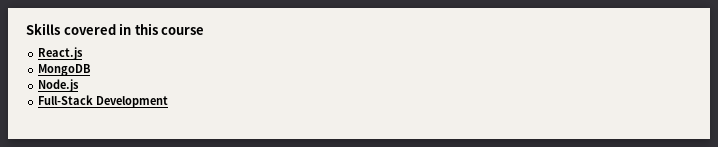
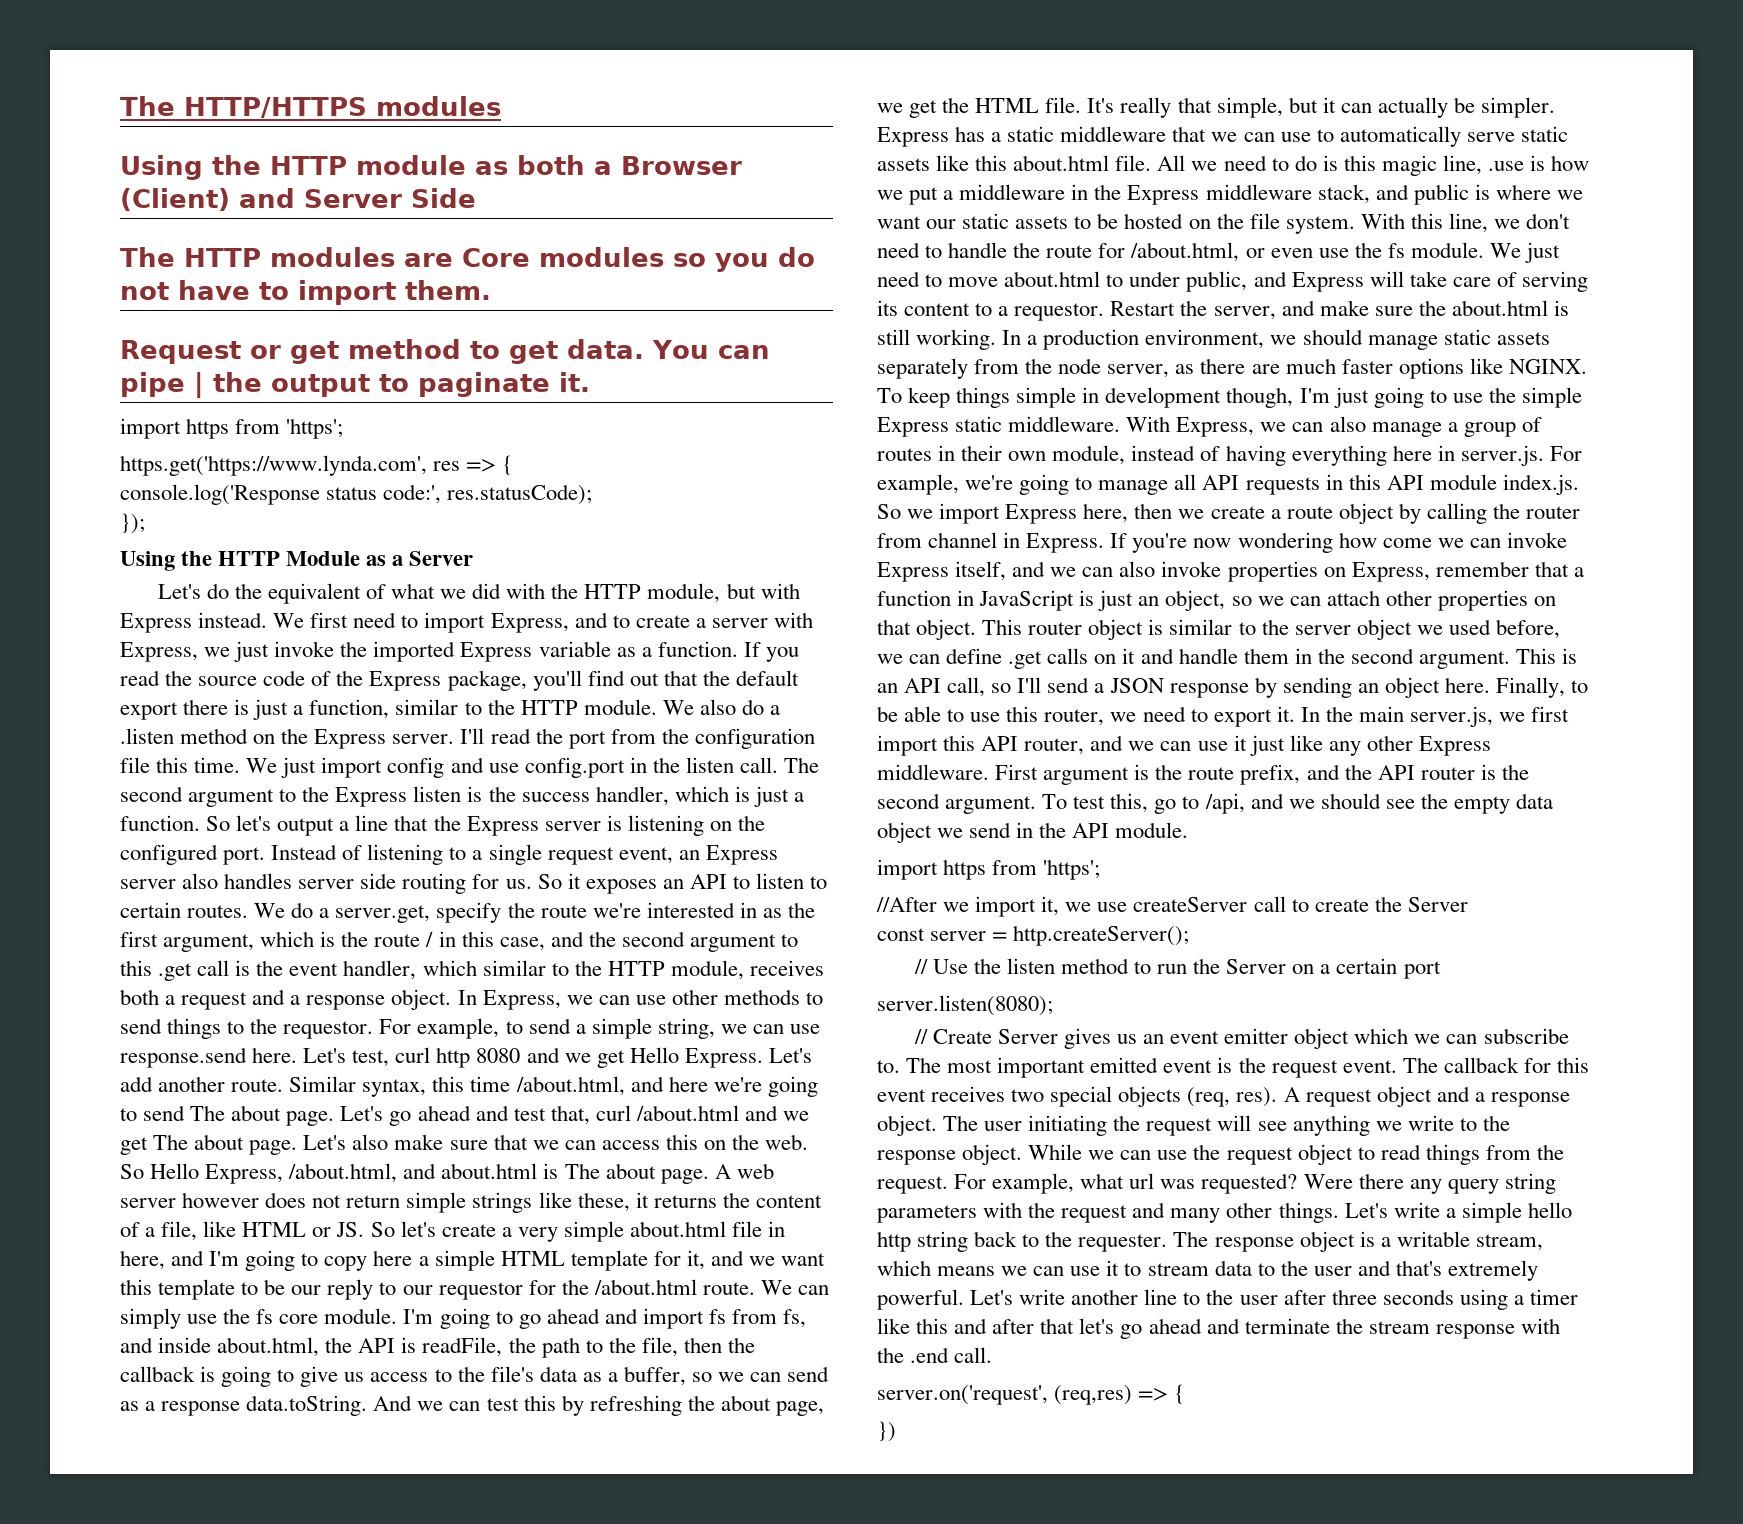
[26,23,205,35] [38,47,84,60] [38,64,92,76] [38,79,80,92] [38,95,169,108] Skills covered in this course // React.js // MongoDB // Node.js // Full-Stack Development -> [120,96,502,118] [120,155,743,180] [120,188,476,211] [120,247,816,272] [120,280,491,305] [120,339,770,364] [120,372,590,398] [120,418,344,439] [120,455,514,476] [120,484,593,505] [120,513,145,534] [120,551,474,571] [157,583,800,604] [120,612,813,633] [120,641,799,662] [120,670,799,691] [120,699,781,720] [120,728,815,749] [120,757,820,778] [120,786,804,807] [120,815,765,836] [120,844,778,865] [120,873,828,894] [120,902,815,923] [120,931,799,952] [120,960,824,981] [120,989,824,1010] [120,1018,821,1039] [120,1047,812,1068] [120,1076,818,1097] [120,1105,810,1126] [120,1134,809,1155] [120,1163,774,1184] [120,1192,822,1213] [120,1221,786,1242] [120,1250,826,1271] [120,1279,830,1300] [120,1308,807,1329] [120,1337,755,1358] [120,1366,830,1387] [120,1395,824,1416] [877,97,1556,118] [877,126,1568,147] [877,155,1590,176] [877,184,1583,205] [877,213,1571,234] [877,242,1561,263] [877,271,1588,292] [877,300,1569,321] [877,329,1550,350] [877,358,1587,379] [877,387,1582,408] [877,416,1542,437] [877,445,1582,466] [877,474,1579,495] [877,503,1581,524] [877,532,1567,553] [877,561,1584,582] [877,590,1556,611] [877,619,1560,640] [877,648,1578,669] [877,677,1589,698] [877,706,1570,727] [877,735,1491,756] [877,764,1529,785] [877,793,1554,814] [877,822,1189,843] [877,859,1101,880] [876,896,1468,917] [877,925,1190,946] [913,958,1441,979] [877,995,1053,1016] [913,1028,1569,1049] [877,1057,1589,1078] [877,1086,1570,1107] [877,1115,1510,1136] [877,1144,1564,1165] [877,1173,1556,1194] [877,1202,1572,1223] [877,1231,1543,1252] [877,1260,1539,1281] [877,1289,1578,1310] [877,1318,1560,1339] [877,1347,993,1363] [877,1384,1186,1405] [877,1421,896,1442] The HTTP/HTTPS modules // Using the HTTP module as both a Browser (Client) and Server Side // The HTTP modules are Core modules so you do not have to import them. // Request or get method to get data. You can pipe | the output to paginate it. // import https from 'https'; // https.get('https://www.lynda.com', res => { // console.log('Response status code:', res.statusCode); // }); // Using the HTTP Module as a Server // Let's do the equivalent of what we did with the HTTP module, but with Express instead. We first need to import Express, and to create a server with Express, we just invoke the imported Express variable as a function. If you read the source code of the Express package, you'll find out that the default export there is just a function, similar to the HTTP module. We also do a .listen method on the Express server. I'll read the port from the configuration file this time. We just import config and use config.port in the listen call. The second argument to the Express listen is the success handler, which is just a function. So let's output a line that the Express server is listening on the configured port. Instead of listening to a single request event, an Express server also handles server side routing for us. So it exposes an API to listen to certain routes. We do a server.get, specify the route we're interested in as the first argument, which is the route / in this case, and the second argument to this .get call is the event handler, which similar to the HTTP module, receives both a request and a response object. In Express, we can use other methods to send things to the requestor. For example, to send a simple string, we can use response.send here. Let's test, curl http 8080 and we get Hello Express. Let's add another route. Similar syntax, this time /about.html, and here we're going to send The about page. Let's go ahead and test that, curl /about.html and we get The about page. Let's also make sure that we can access this on the web. So Hello Express, /about.html, and about.html is The about page. A web server however does not return simple strings like these, it returns the content of a file, like HTML or JS. So let's create a very simple about.html file in here, and I'm going to copy here a simple HTML template for it, and we want this template to be our reply to our requestor for the /about.html route. We can simply use the fs core module. I'm going to go ahead and import fs from fs, and inside about.html, the API is readFile, the path to the file, then the callback is going to give us access to the file's data as a buffer, so we can send as a response data.toString. And we can test this by refreshing the about page, we get the HTML file. It's really that simple, but it can actually be simpler. Express has a static middleware that we can use to automatically serve static assets like this about.html file. All we need to do is this magic line, .use is how we put a middleware in the Express middleware stack, and public is where we want our static assets to be hosted on the file system. With this line, we don't need to handle the route for /about.html, or even use the fs module. We just need to move about.html to under public, and Express will take care of serving its content to a requestor. Restart the server, and make sure the about.html is still working. In a production environment, we should manage static assets separately from the node server, as there are much faster options like NGINX. To keep things simple in development though, I'm just going to use the simple Express static middleware. With Express, we can also manage a group of routes in their own module, instead of having everything here in server.js. For example, we're going to manage all API requests in this API module index.js. So we import Express here, then we create a route object by calling the router from channel in Express. If you're now wondering how come we can invoke Express itself, and we can also invoke properties on Express, remember that a function in JavaScript is just an object, so we can attach other properties on that object. This router object is similar to the server object we used before, we can define .get calls on it and handle them in the second argument. This is an API call, so I'll send a JSON response by sending an object here. Finally, to be able to use this router, we need to export it. In the main server.js, we first import this API router, and we can use it just like any other Express middleware. First argument is the route prefix, and the API router is the second argument. To test this, go to /api, and we should see the empty data object we send in the API module. // import https from 'https'; // //After we import it, we use createServer call to create the Server // const server = http.createServer(); // // Use the listen method to run the Server on a certain port // server.listen(8080); // // Create Server gives us an event emitter object which we can subscribe to. The most important emitted event is the request event. The callback for this event receives two special objects (req, res). A request object and a response object. The user initiating the request will see anything we write to the response object. While we can use the request object to read things from the request. For example, what url was requested? Were there any query string parameters with the request and many other things. Let's write a simple hello http string back to the requester. The response object is a writable stream, which means we can use it to stream data to the user and that's extremely powerful. Let's write another line to the user after three seconds using a timer like this and after that let's go ahead and terminate the stream response with the .end call. // server.on('request', (req,res) => { // })

